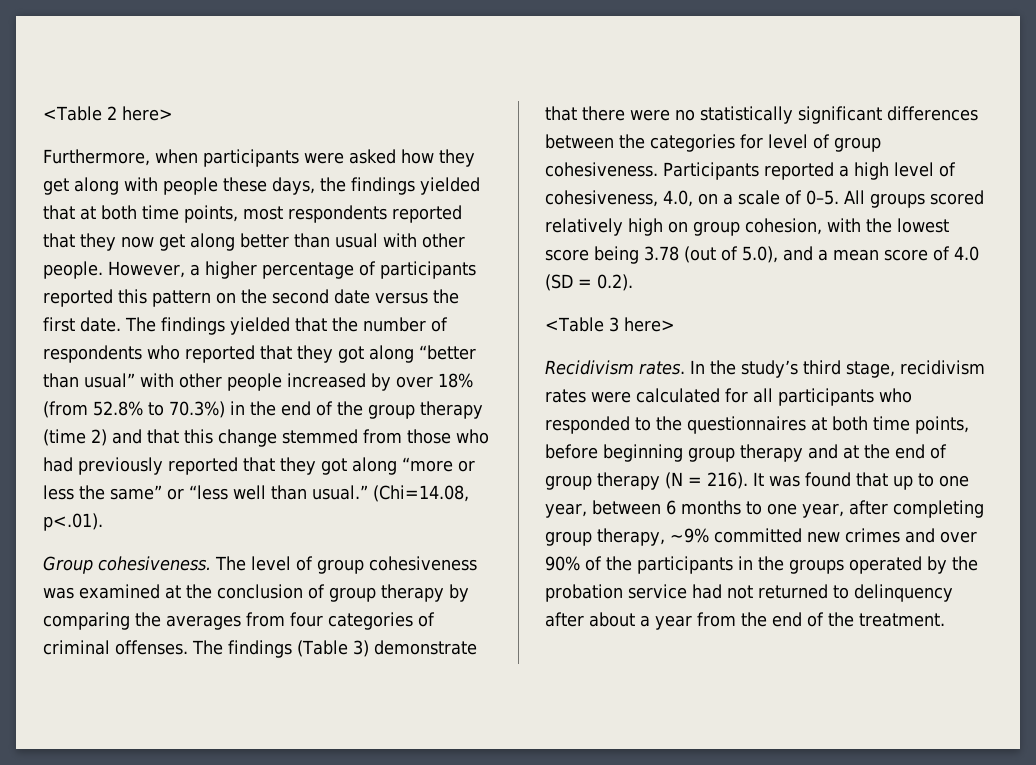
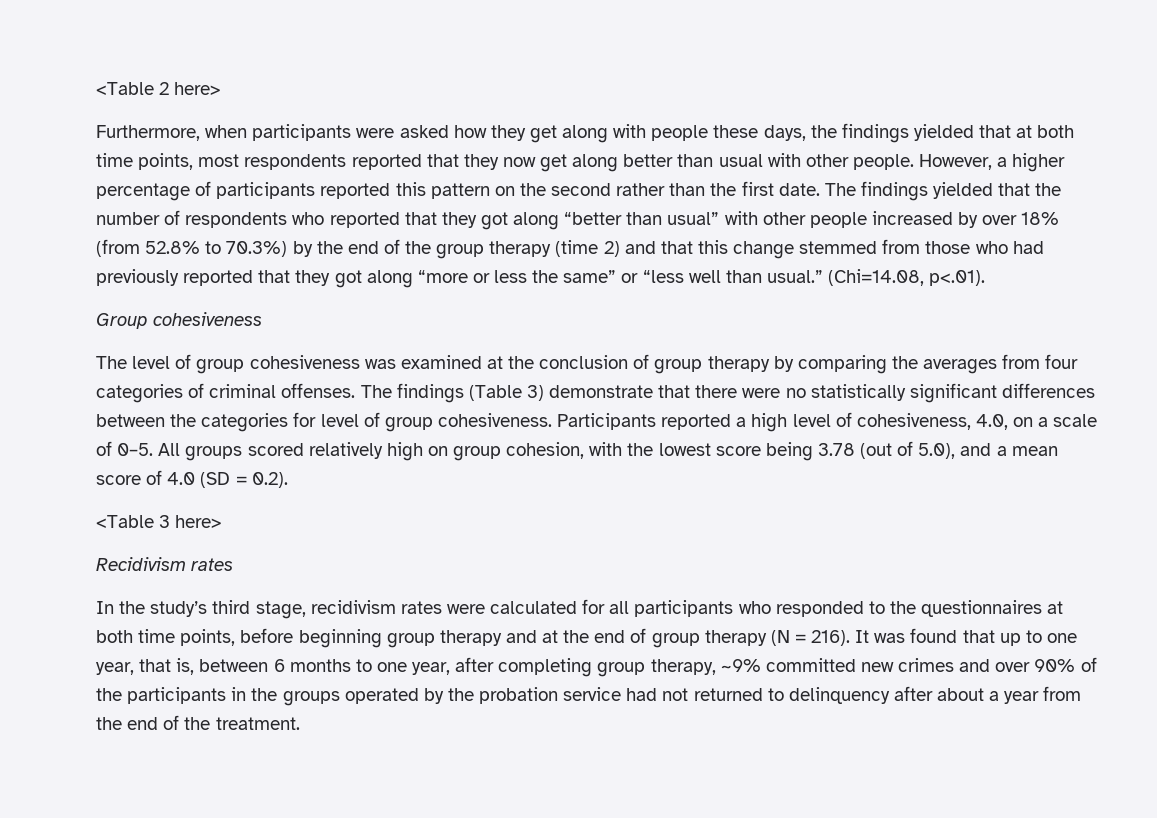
[334,289,428,304] date versus -> [616,183,706,196] rather than
[230,401,245,415] in -> [292,241,313,257] by
[98,556,211,571] cohesiveness. -> [153,312,263,326] cohesiveness //
[639,361,685,375] rates. -> [191,558,234,571] rates //
(587, 510) none -> [139,658,195,675] that is,

